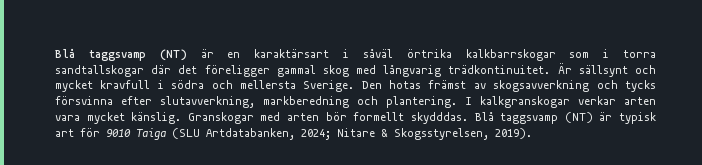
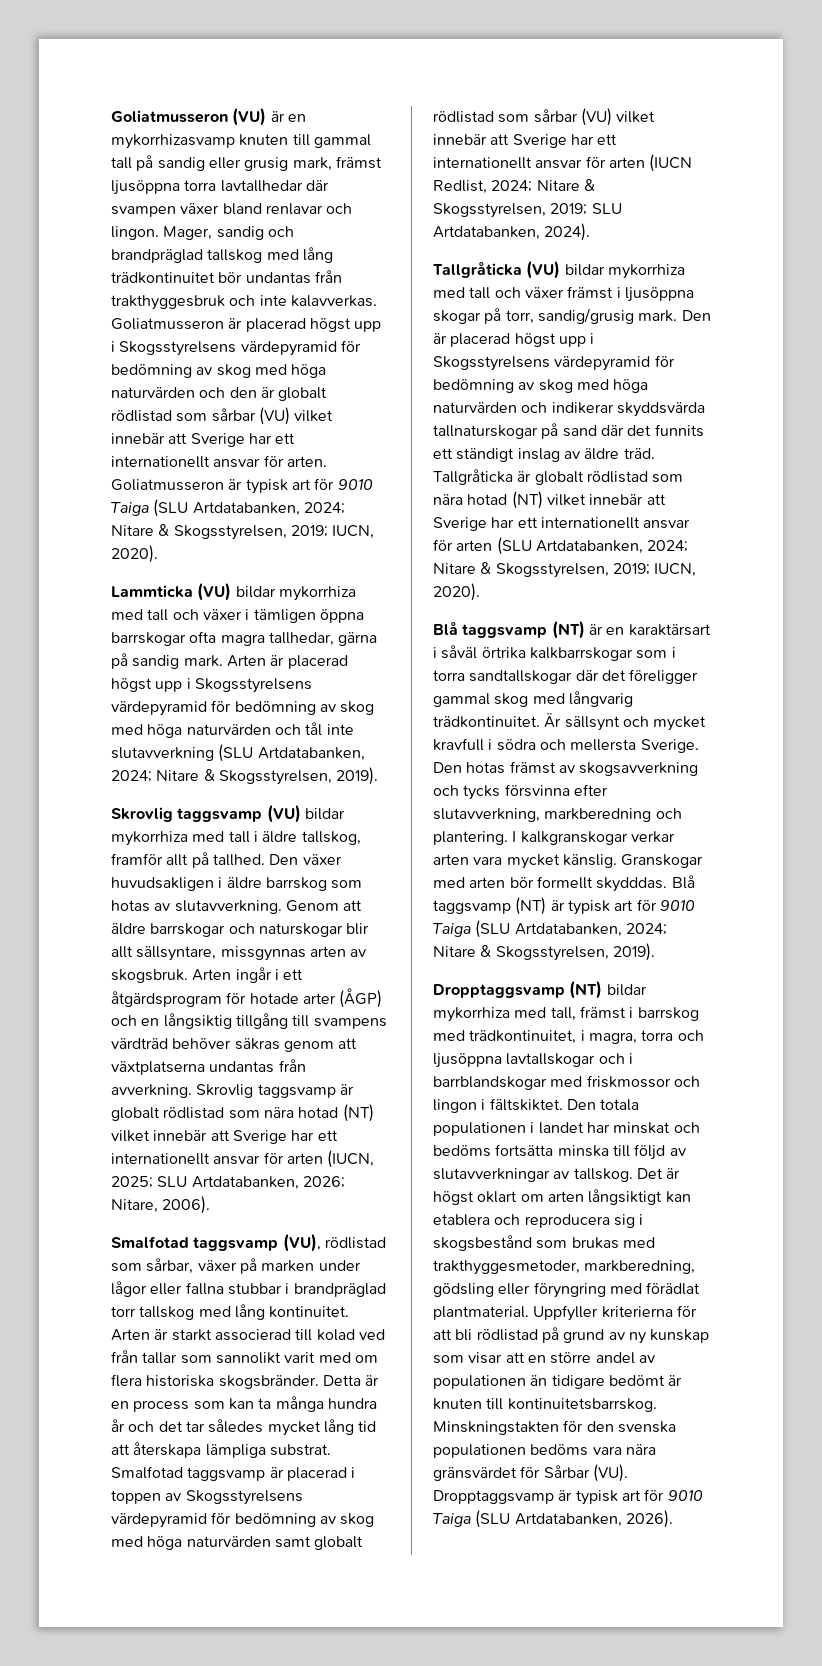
(55, 53) none -> [111,108,306,126] [111,134,371,149] [111,155,382,171] [111,180,329,195] [111,203,353,217] [111,226,294,240] [111,247,333,263] [111,270,342,284] [111,295,377,310] [111,318,382,332] [111,340,361,356] [111,364,327,378] [111,387,328,401] [111,407,334,425] [111,433,296,447] [111,455,327,468] [111,478,373,494] [111,499,345,517] [111,524,375,540] [111,545,158,563] [111,583,356,601] [111,609,364,623] [111,631,378,646] [111,653,348,669] [111,678,312,693] [111,700,375,716] [111,722,354,738] [111,744,365,762] [111,767,379,785] [111,805,345,823] [111,831,361,846] [111,852,342,868] [111,877,363,891] [111,900,363,914] [111,923,370,937] [111,946,367,961] [111,967,304,983] [111,988,383,1008] [111,1013,387,1029] [111,1038,358,1052] [111,1059,306,1075] [111,1084,354,1098] [111,1104,374,1122] [111,1130,338,1144] [111,1150,375,1168] [111,1176,345,1190] [111,1196,211,1214] [111,1234,386,1252] [111,1258,361,1274] [111,1281,386,1297] [111,1304,350,1320] [111,1329,385,1341] [111,1350,378,1364] [111,1374,380,1389] [111,1396,377,1412] [111,1419,377,1436] [111,1442,331,1458] [111,1466,356,1481] [111,1490,303,1505] [111,1512,375,1528] [111,1536,364,1550] [433,108,656,126] [433,134,618,148] [433,154,693,172] [433,179,595,194] [433,203,622,218] [433,223,591,241] [433,261,685,279] [433,286,694,302] [433,308,711,324] [433,333,595,347] [433,355,675,371] [433,379,649,393] [433,402,705,417] [433,423,704,439] [433,448,655,462] [433,469,684,485] [433,491,666,509] [433,517,691,531] [433,537,689,555] [433,562,697,578] [433,583,480,601] Goliatmusseron (VU) är en mykorrhizasvamp knuten till gammal tall på sandig eller grusig mark, främst ljusöppna torra lavtallhedar där svampen växer bland renlavar och lingon. Mager, sandig och brandpräglad tallskog med lång trädkontinuitet bör undantas från trakthyggesbruk och inte kalavverkas. Goliatmusseron är placerad högst upp i Skogsstyrelsens värdepyramid för bedömning av skog med höga naturvärden och den är globalt rödlistad som sårbar (VU) vilket innebär att Sverige har ett internationellt ansvar för arten. Goliatmusseron är typisk art för 9010 Taiga (SLU Artdatabanken, 2024; Nitare & Skogsstyrelsen, 2019; IUCN, 2020). // Lammticka (VU) bildar mykorrhiza med tall och växer i tämligen öppna barrskogar ofta magra tallhedar, gärna på sandig mark. Arten är placerad högst upp i Skogsstyrelsens värdepyramid för bedömning av skog med höga naturvärden och tål inte slutavverkning (SLU Artdatabanken, 2024; Nitare & Skogsstyrelsen, 2019). // Skrovlig taggsvamp (VU) bildar mykorrhiza med tall i äldre tallskog, framför allt på tallhed. Den växer huvudsakligen i äldre barrskog som hotas av slutavverkning. Genom att äldre barrskogar och naturskogar blir allt sällsyntare, missgynnas arten av skogsbruk. Arten ingår i ett åtgärdsprogram för hotade arter (ÅGP) och en långsiktig tillgång till svampens värdträd behöver säkras genom att växtplatserna undantas från avverkning. Skrovlig taggsvamp är globalt rödlistad som nära hotad (NT) vilket innebär att Sverige har ett internationellt ansvar för arten (IUCN, 2025; SLU Artdatabanken, 2026; Nitare, 2006). // Smalfotad taggsvamp (VU), rödlistad som sårbar, växer på marken under lågor eller fallna stubbar i brandpräglad torr tallskog med lång kontinuitet. Arten är starkt associerad till kolad ved från tallar som sannolikt varit med om flera historiska skogsbränder. Detta är en process som kan ta många hundra år och det tar således mycket lång tid att återskapa lämpliga substrat. Smalfotad taggsvamp är placerad i toppen av Skogsstyrelsens värdepyramid för bedömning av skog med höga naturvärden samt globalt rödlistad som sårbar (VU) vilket innebär att Sverige har ett internationellt ansvar för arten (IUCN Redlist, 2024; Nitare & Skogsstyrelsen, 2019; SLU Artdatabanken, 2024). // Tallgråticka (VU) bildar mykorrhiza med tall och växer främst i ljusöppna skogar på torr, sandig/grusig mark. Den är placerad högst upp i Skogsstyrelsens värdepyramid för bedömning av skog med höga naturvärden och indikerar skyddsvärda tallnaturskogar på sand där det funnits ett ständigt inslag av äldre träd. Tallgråticka är globalt rödlistad som nära hotad (NT) vilket innebär att Sverige har ett internationellt ansvar för arten (SLU Artdatabanken, 2024; Nitare & Skogsstyrelsen, 2019; IUCN, 2020). //
(532, 133) none -> [433,981,647,999] [433,1006,699,1022] [433,1030,704,1044] [433,1053,633,1068] [433,1075,700,1090] [433,1098,640,1113] [433,1122,700,1136] [433,1144,686,1160] [433,1168,681,1182] [433,1189,691,1205] [433,1214,644,1228] [433,1235,655,1251] [433,1260,696,1275] [433,1282,701,1298] [433,1305,697,1321] [433,1327,710,1344] [433,1352,655,1364] [433,1375,683,1389] [433,1398,657,1412] [433,1420,676,1435] [433,1444,656,1458] [433,1464,628,1482] [433,1489,703,1505] [433,1510,673,1528] // Dropptaggsvamp (NT) bildar mykorrhiza med tall, främst i barrskog med trädkontinuitet, i magra, torra och ljusöppna lavtallskogar och i barrblandskogar med friskmossor och lingon i fältskiktet. Den totala populationen i landet har minskat och bedöms fortsätta minska till följd av slutavverkningar av tallskog. Det är högst oklart om arten långsiktigt kan etablera och reproducera sig i skogsbestånd som brukas med trakthyggesmetoder, markberedning, gödsling eller föryngring med förädlat plantmaterial. Uppfyller kriterierna för att bli rödlistad på grund av ny kunskap som visar att en större andel av populationen än tidigare bedömt är knuten till kontinuitetsbarrskog. Minskningstakten för den svenska populationen bedöms vara nära gränsvärdet för Sårbar (VU). Dropptaggsvamp är typisk art för 9010 Taiga (SLU Artdatabanken, 2026).

